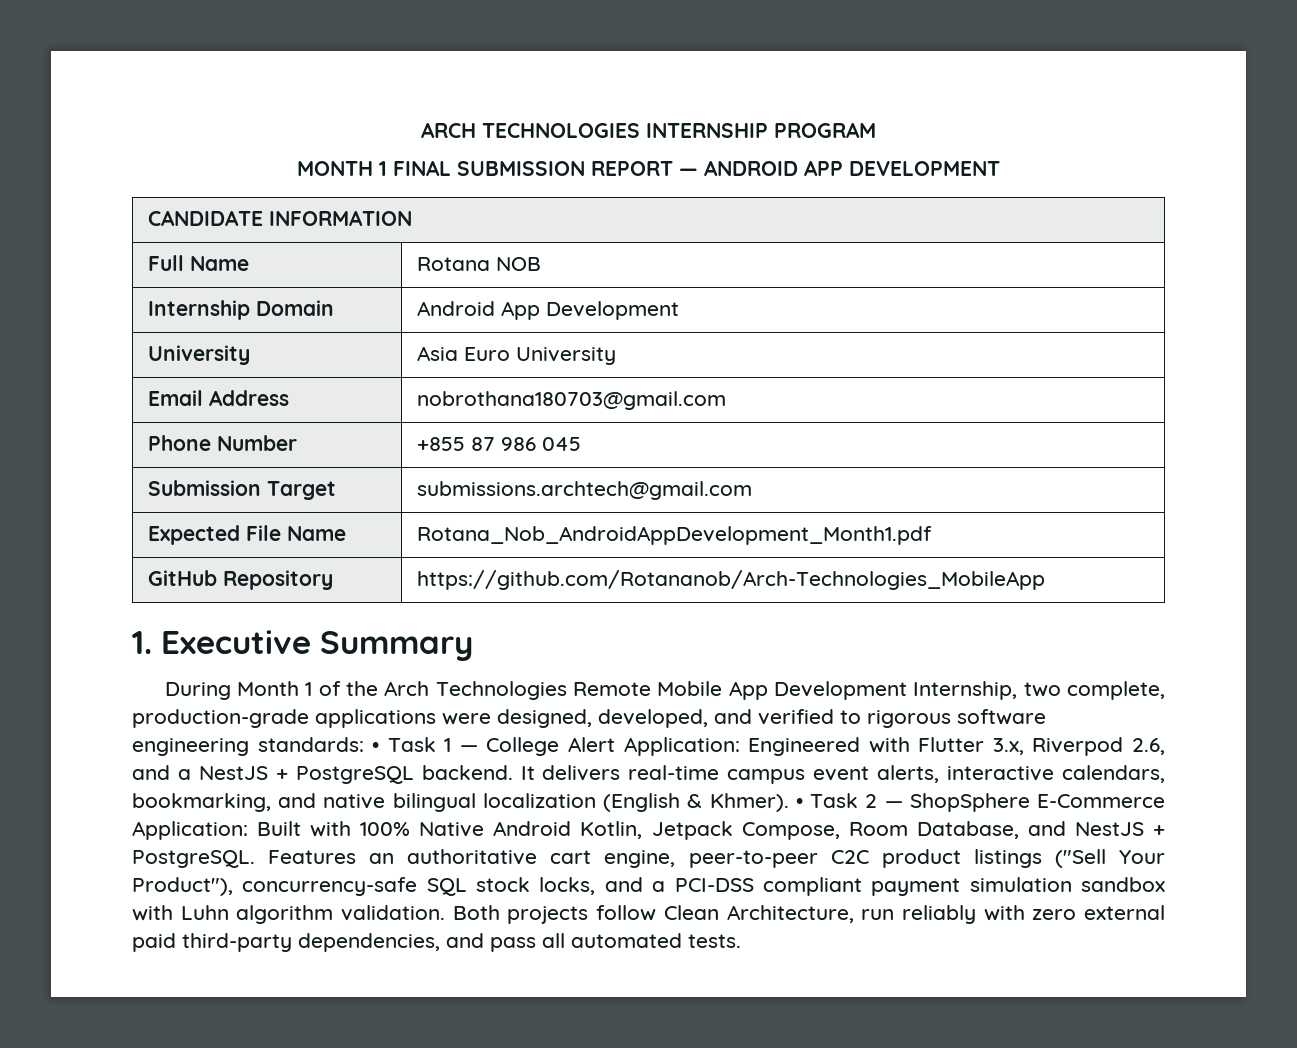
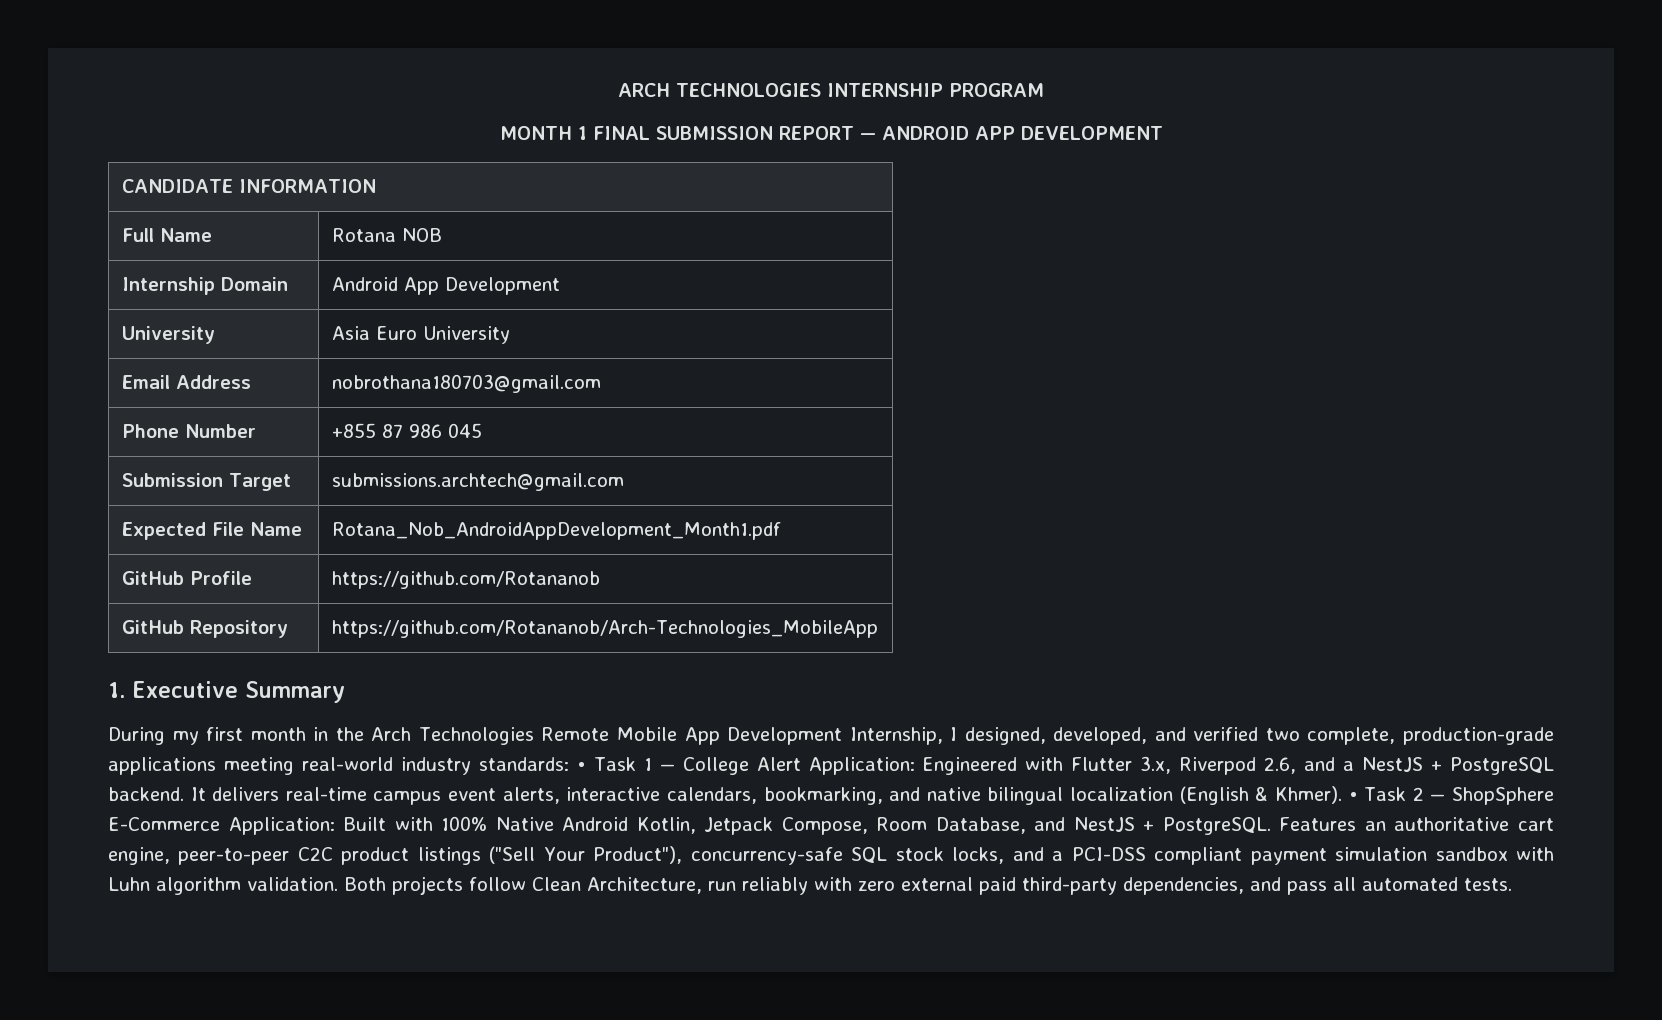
(932, 535) none -> [121,571,252,585] [331,571,600,589] // GitHub Profile | https://github.com/Rotananob
[236,681,341,696] Month 1 of -> [172,727,329,745] my first month in
[1023,681,1166,700] [132,709,1046,728] [132,738,249,756] two complete, production-grade applications were designed, developed, and verified to rigorous software engineering -> [950,727,1554,745] [108,757,471,775] I designed, developed, and verified two complete, production-grade applications meeting real-world industry

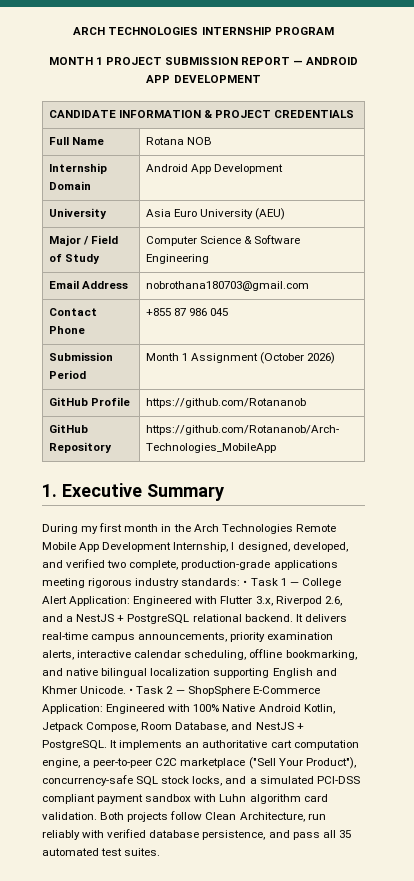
[592,126,650,140] FINAL -> [105,57,162,65] PROJECT
(376, 186) none -> [204,110,355,118] & PROJECT CREDENTIALS
(510, 335) none -> [255,208,286,220] [49,235,119,246] [49,254,101,264] [146,235,301,246] [146,254,210,264] (AEU) // Major / Field of Study | Computer Science & Software Engineering
(601, 383) none -> [49,308,98,316] Contact
[184,424,256,438] Number -> (86, 330) none
[228,473,291,491] [331,473,624,491] [121,522,302,540] [331,522,781,540] Target | submissions.archtech@gmail.com // Expected File Name | Rotana_Nob_AndroidAppDevelopment_Month1.pdf -> [49,370,87,379] [146,352,336,364] Period | Month 1 Assignment (October 2026)
[301,757,393,771] real-world -> [88,578,133,588] rigorous
(1554, 766) none -> [192,614,242,622] relational
[448,787,757,804] event alerts, interactive calendars, -> [138,632,334,642] [42,649,283,660] announcements, priority examination alerts, interactive calendar scheduling, offline
[1179,786,1342,805] (English & Khmer). -> [213,668,337,678] [42,686,127,694] supporting English and Khmer Unicode.
[343,817,387,831] Built -> [106,704,166,714] Engineered
[1279,817,1357,831] Features -> [110,740,183,750] It implements
[108,847,481,865] engine, peer-to-peer C2C product listings -> [293,740,359,750] [42,758,246,768] computation engine, a peer-to-peer C2C marketplace
(1064, 856) none -> [259,776,314,784] simulated
[1335,847,1428,861] simulation -> (144, 799) none
(241, 886) none -> [303,794,328,802] card
[858,877,1512,895] zero external paid third-party dependencies, and pass all automated tests. -> [107,829,351,840] [42,848,161,856] verified database persistence, and pass all 35 automated test suites.

